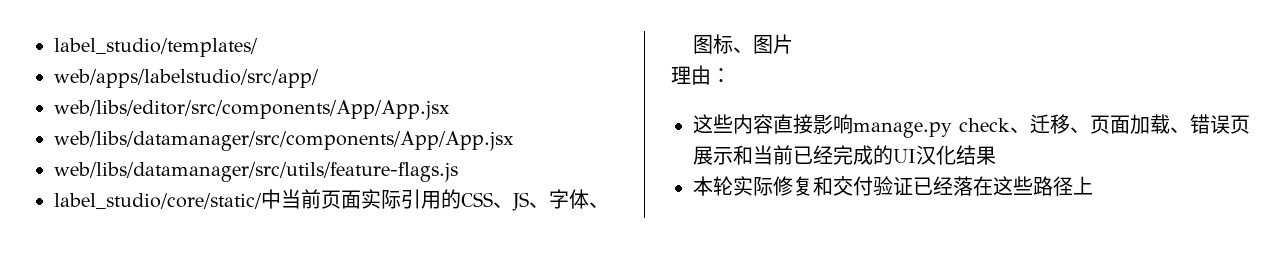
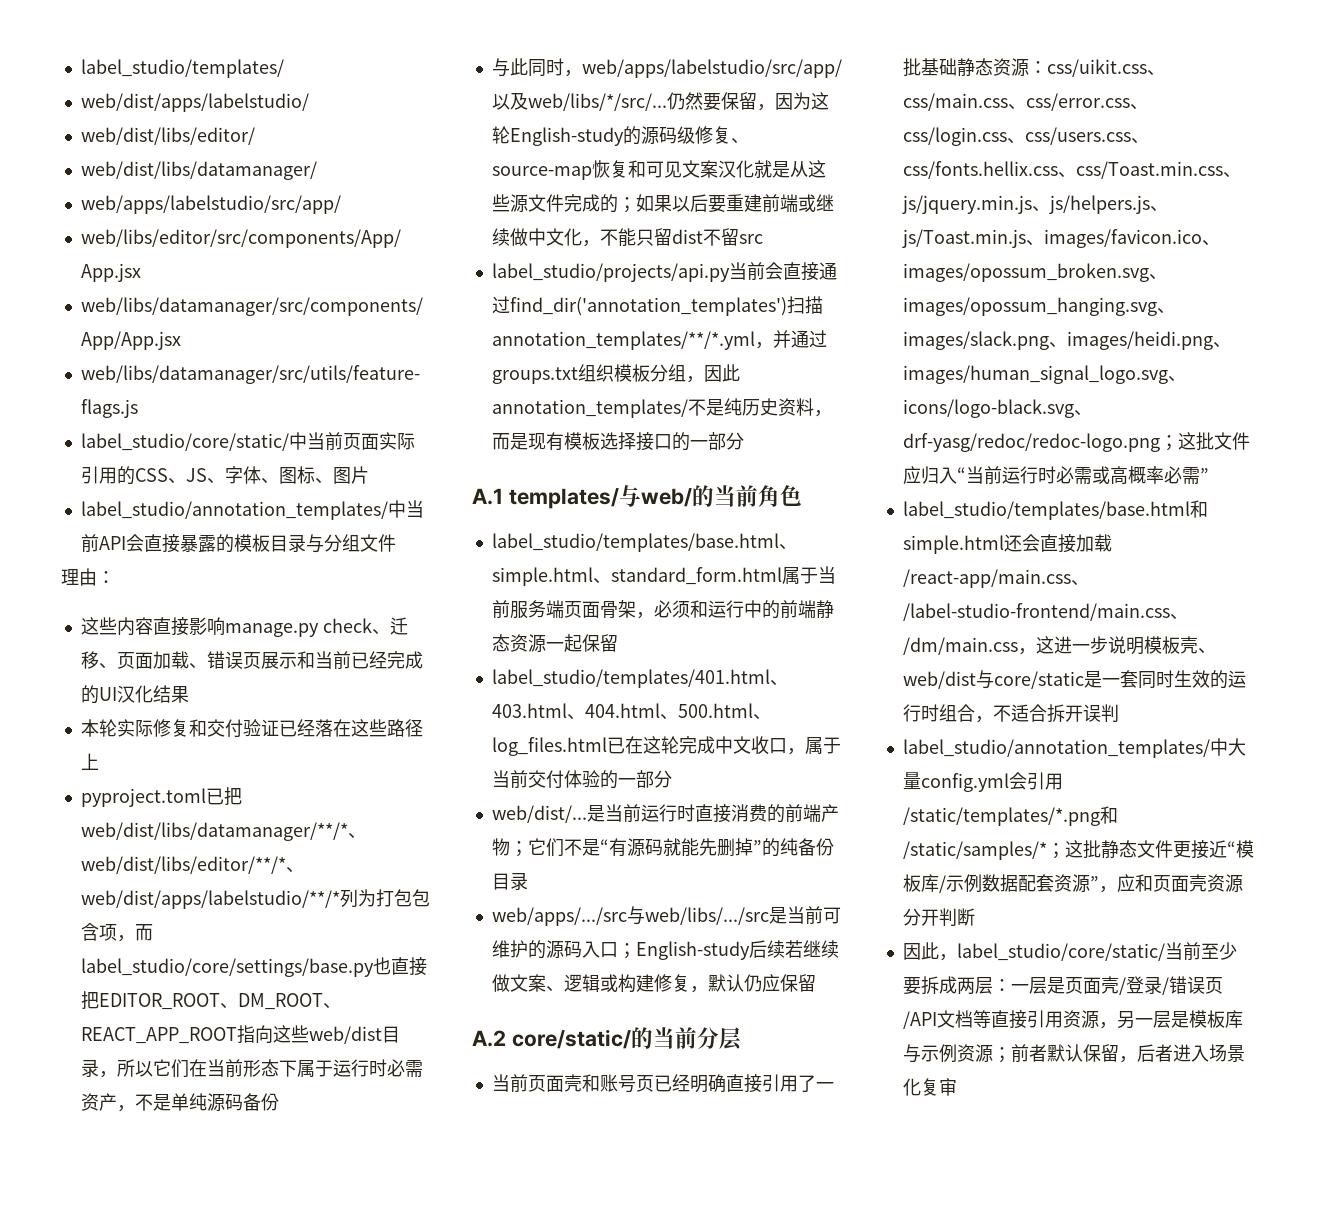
(258, 47) none -> [80,93,309,112] [80,127,255,145] [80,161,317,180] // web/dist/apps/labelstudio/ // web/dist/libs/editor/ // web/dist/libs/datamanager/
(793, 44) none -> [80,500,424,520] [80,534,396,553] // label_studio/annotation_templates/中当前API会直接暴露的模板目录与分组文件
(1093, 185) none -> [80,787,242,807] [80,822,366,841] [80,856,304,874] [80,889,430,909] [80,923,153,942] [80,957,427,977] [80,991,341,1010] [80,1025,400,1044] [80,1059,423,1078] [80,1093,279,1112] [491,58,842,78] [491,92,829,111] [491,126,749,146] [491,160,826,180] [491,194,834,213] [491,228,763,247] [491,262,837,282] [491,296,823,316] [491,330,827,350] [491,364,740,384] [491,398,832,418] [491,432,744,451] [472,485,802,509] [491,533,797,552] [491,566,836,586] [491,600,834,619] [491,634,618,653] [491,669,788,688] [491,703,771,720] [491,736,841,756] [491,770,672,789] [491,804,839,823] [491,838,834,857] [491,872,528,890] [491,906,841,926] [491,940,839,960] [491,974,816,993] [472,1027,742,1050] [491,1074,834,1093] [902,58,1165,77] [902,93,1148,111] [902,127,1149,146] [902,161,1241,179] [901,195,1168,214] [901,229,1220,248] [902,263,1167,282] [902,297,1175,316] [902,331,1231,350] [902,365,1186,384] [902,399,1092,418] [902,432,1250,452] [902,466,1209,485] [902,500,1208,520] [902,534,1112,554] [902,569,1089,588] [902,603,1188,621] [902,636,1216,655] [902,670,1246,689] [902,704,1119,723] [902,738,1246,758] [902,772,1063,792] [902,806,1118,826] [902,840,1254,860] [902,874,1243,893] [902,908,975,926] [902,942,1237,961] [902,976,1223,995] [902,1010,1243,1029] [902,1044,1245,1063] [902,1078,957,1096] // pyproject.toml已把web/dist/libs/datamanager/**/*、web/dist/libs/editor/**/*、web/dist/apps/labelstudio/**/*列为打包包含项，而label_studio/core/settings/base.py也直接把EDITOR_ROOT、DM_ROOT、REACT_APP_ROOT指向这些web/dist目录，所以它们在当前形态下属于运行时必需资产，不是单纯源码备份 // 与此同时，web/apps/labelstudio/src/app/以及web/libs/*/src/...仍然要保留，因为这轮English-study的源码级修复、source-map恢复和可见文案汉化就是从这些源文件完成的；如果以后要重建前端或继续做中文化，不能只留dist不留src // label_studio/projects/api.py当前会直接通过find_dir('annotation_templates')扫描annotation_templates/**/*.yml，并通过groups.txt组织模板分组，因此annotation_templates/不是纯历史资料，而是现有模板选择接口的一部分 // A.1 templates/与web/的当前角色 // label_studio/templates/base.html、simple.html、standard_form.html属于当前服务端页面骨架，必须和运行中的前端静态资源一起保留 // label_studio/templates/401.html、403.html、404.html、500.html、log_files.html已在这轮完成中文收口，属于当前交付体验的一部分 // web/dist/...是当前运行时直接消费的前端产物；它们不是“有源码就能先删掉”的纯备份目录 // web/apps/.../src与web/libs/.../src是当前可维护的源码入口；English-study后续若继续做文案、逻辑或构建修复，默认仍应保留 // A.2 core/static/的当前分层 // 当前页面壳和账号页已经明确直接引用了一批基础静态资源：css/uikit.css、css/main.css、css/error.css、css/login.css、css/users.css、css/fonts.hellix.css、css/Toast.min.css、js/jquery.min.js、js/helpers.js、js/Toast.min.js、images/favicon.ico、images/opossum_broken.svg、images/opossum_hanging.svg、images/slack.png、images/heidi.png、images/human_signal_logo.svg、icons/logo-black.svg、drf-yasg/redoc/redoc-logo.png；这批文件应归入“当前运行时必需或高概率必需” // label_studio/templates/base.html和simple.html还会直接加载/react-app/main.css、/label-studio-frontend/main.css、/dm/main.css，这进一步说明模板壳、web/dist与core/static是一套同时生效的运行时组合，不适合拆开误判 // label_studio/annotation_templates/中大量config.yml会引用/static/templates/*.png和/static/samples/*；这批静态文件更接近“模板库/示例数据配套资源”，应和页面壳资源分开判断 // 因此，label_studio/core/static/当前至少要拆成两层：一层是页面壳/登录/错误页/API文档等直接引用资源，另一层是模板库与示例资源；前者默认保留，后者进入场景化复审

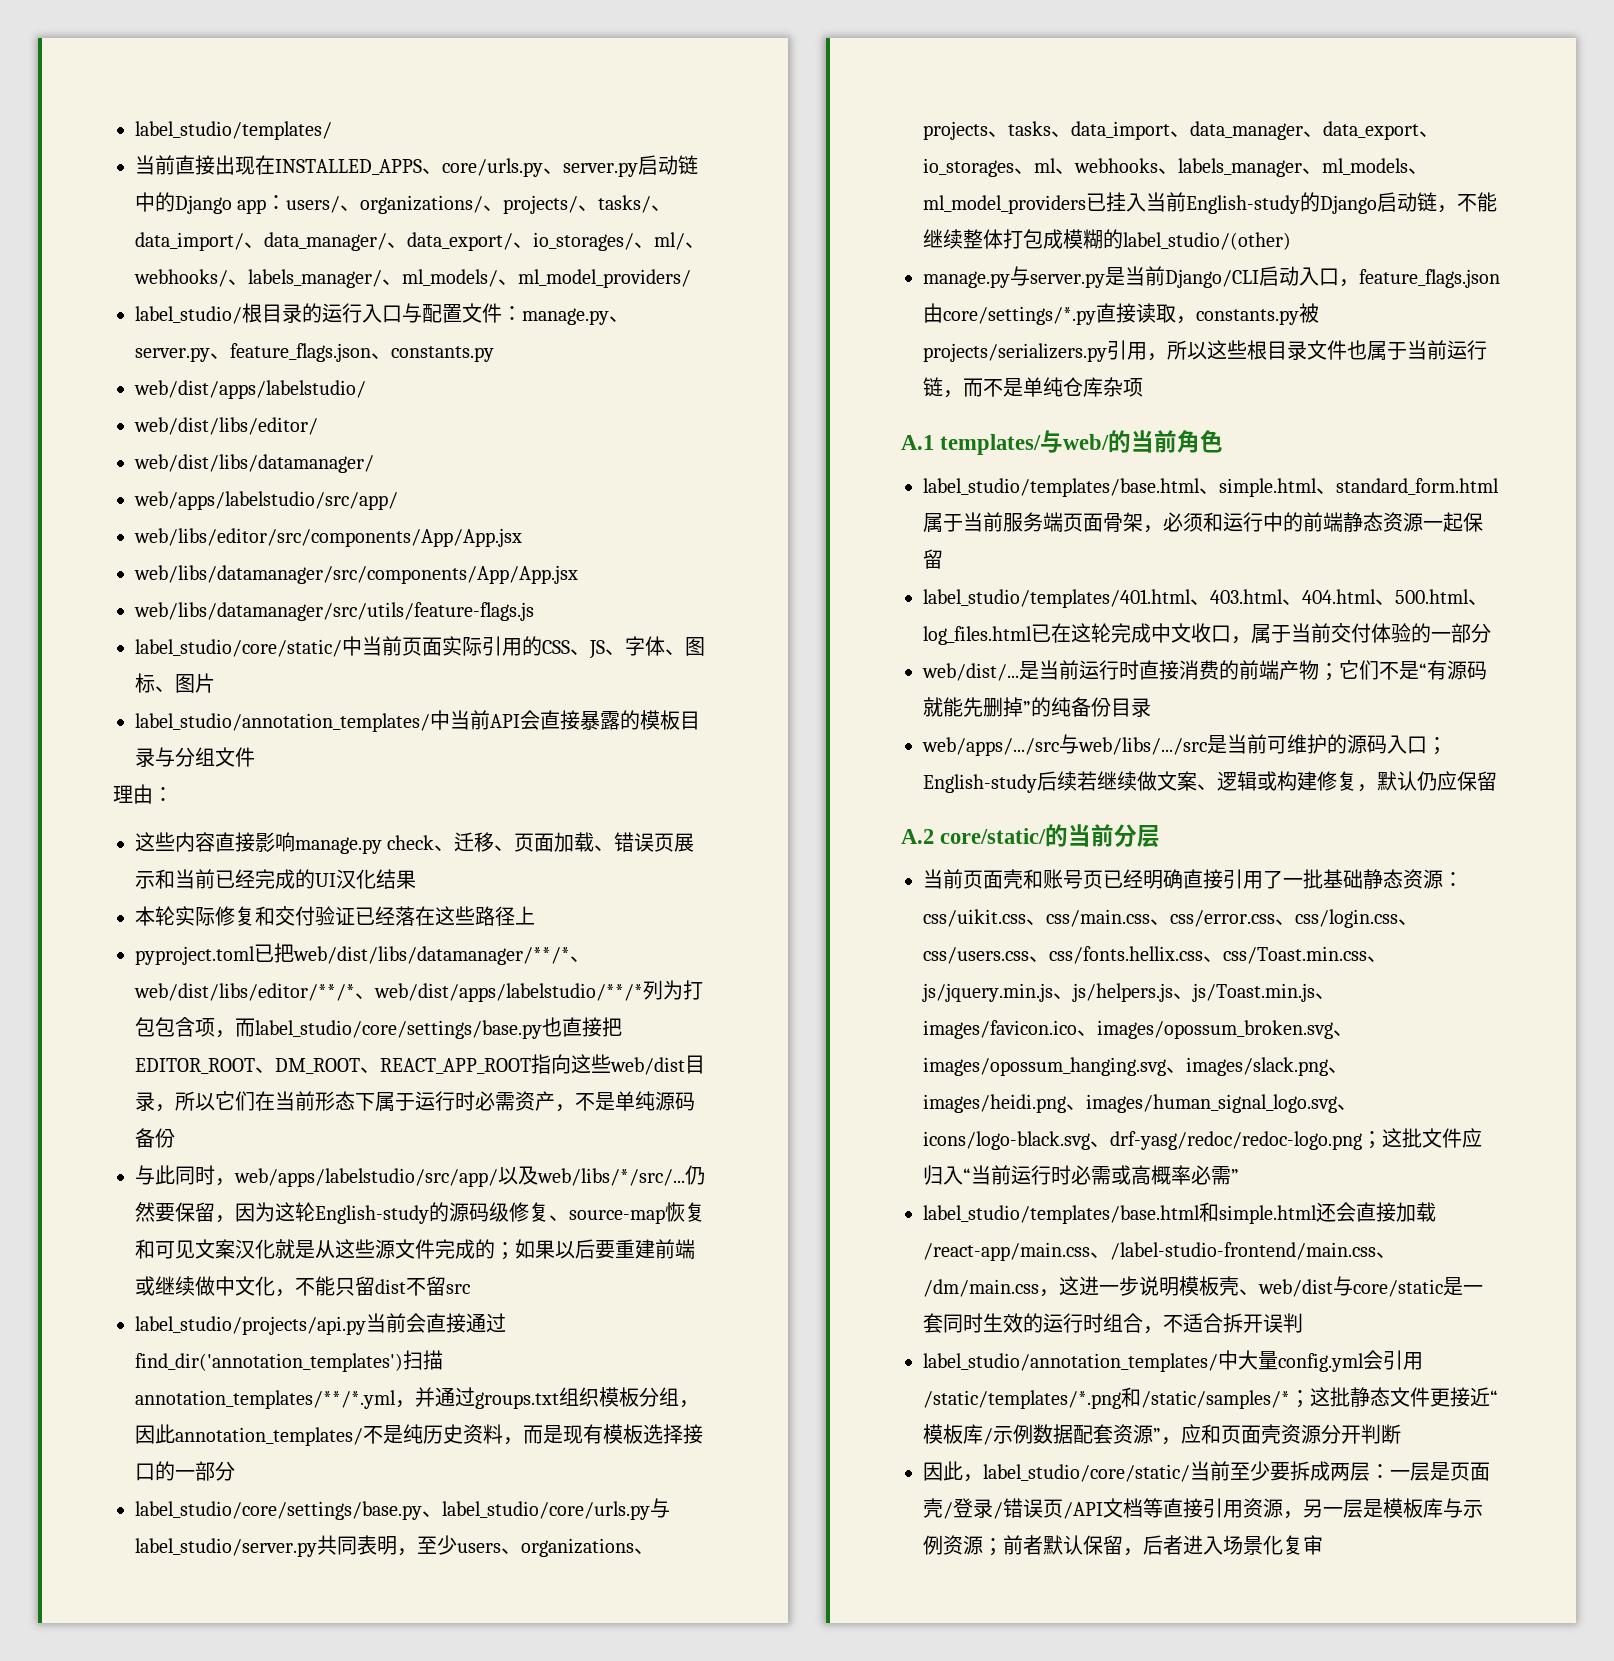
(284, 68) none -> [135,155,698,177] [135,192,672,214] [135,232,705,251] [134,269,691,288] [135,303,629,325] [135,343,494,362] // 当前直接出现在INSTALLED_APPS、core/urls.py、server.py启动链中的Django app：users/、organizations/、projects/、tasks/、data_import/、data_manager/、data_export/、io_storages/、ml/、webhooks/、labels_manager/、ml_models/、ml_model_providers/ // label_studio/根目录的运行入口与配置文件：manage.py、server.py、feature_flags.json、constants.py
(744, 441) none -> [135,1498,670,1520] [135,1535,654,1557] [923,121,1439,140] [923,158,1428,177] [923,192,1497,214] [923,229,1291,250] [923,266,1500,288] [923,303,1319,325] [923,340,1487,362] [923,377,1143,398] // label_studio/core/settings/base.py、label_studio/core/urls.py与label_studio/server.py共同表明，至少users、organizations、projects、tasks、data_import、data_manager、data_export、io_storages、ml、webhooks、labels_manager、ml_models、ml_model_providers已挂入当前English-study的Django启动链，不能继续整体打包成模糊的label_studio/(other) // manage.py与server.py是当前Django/CLI启动入口，feature_flags.json由core/settings/*.py直接读取，constants.py被projects/serializers.py引用，所以这些根目录文件也属于当前运行链，而不是单纯仓库杂项

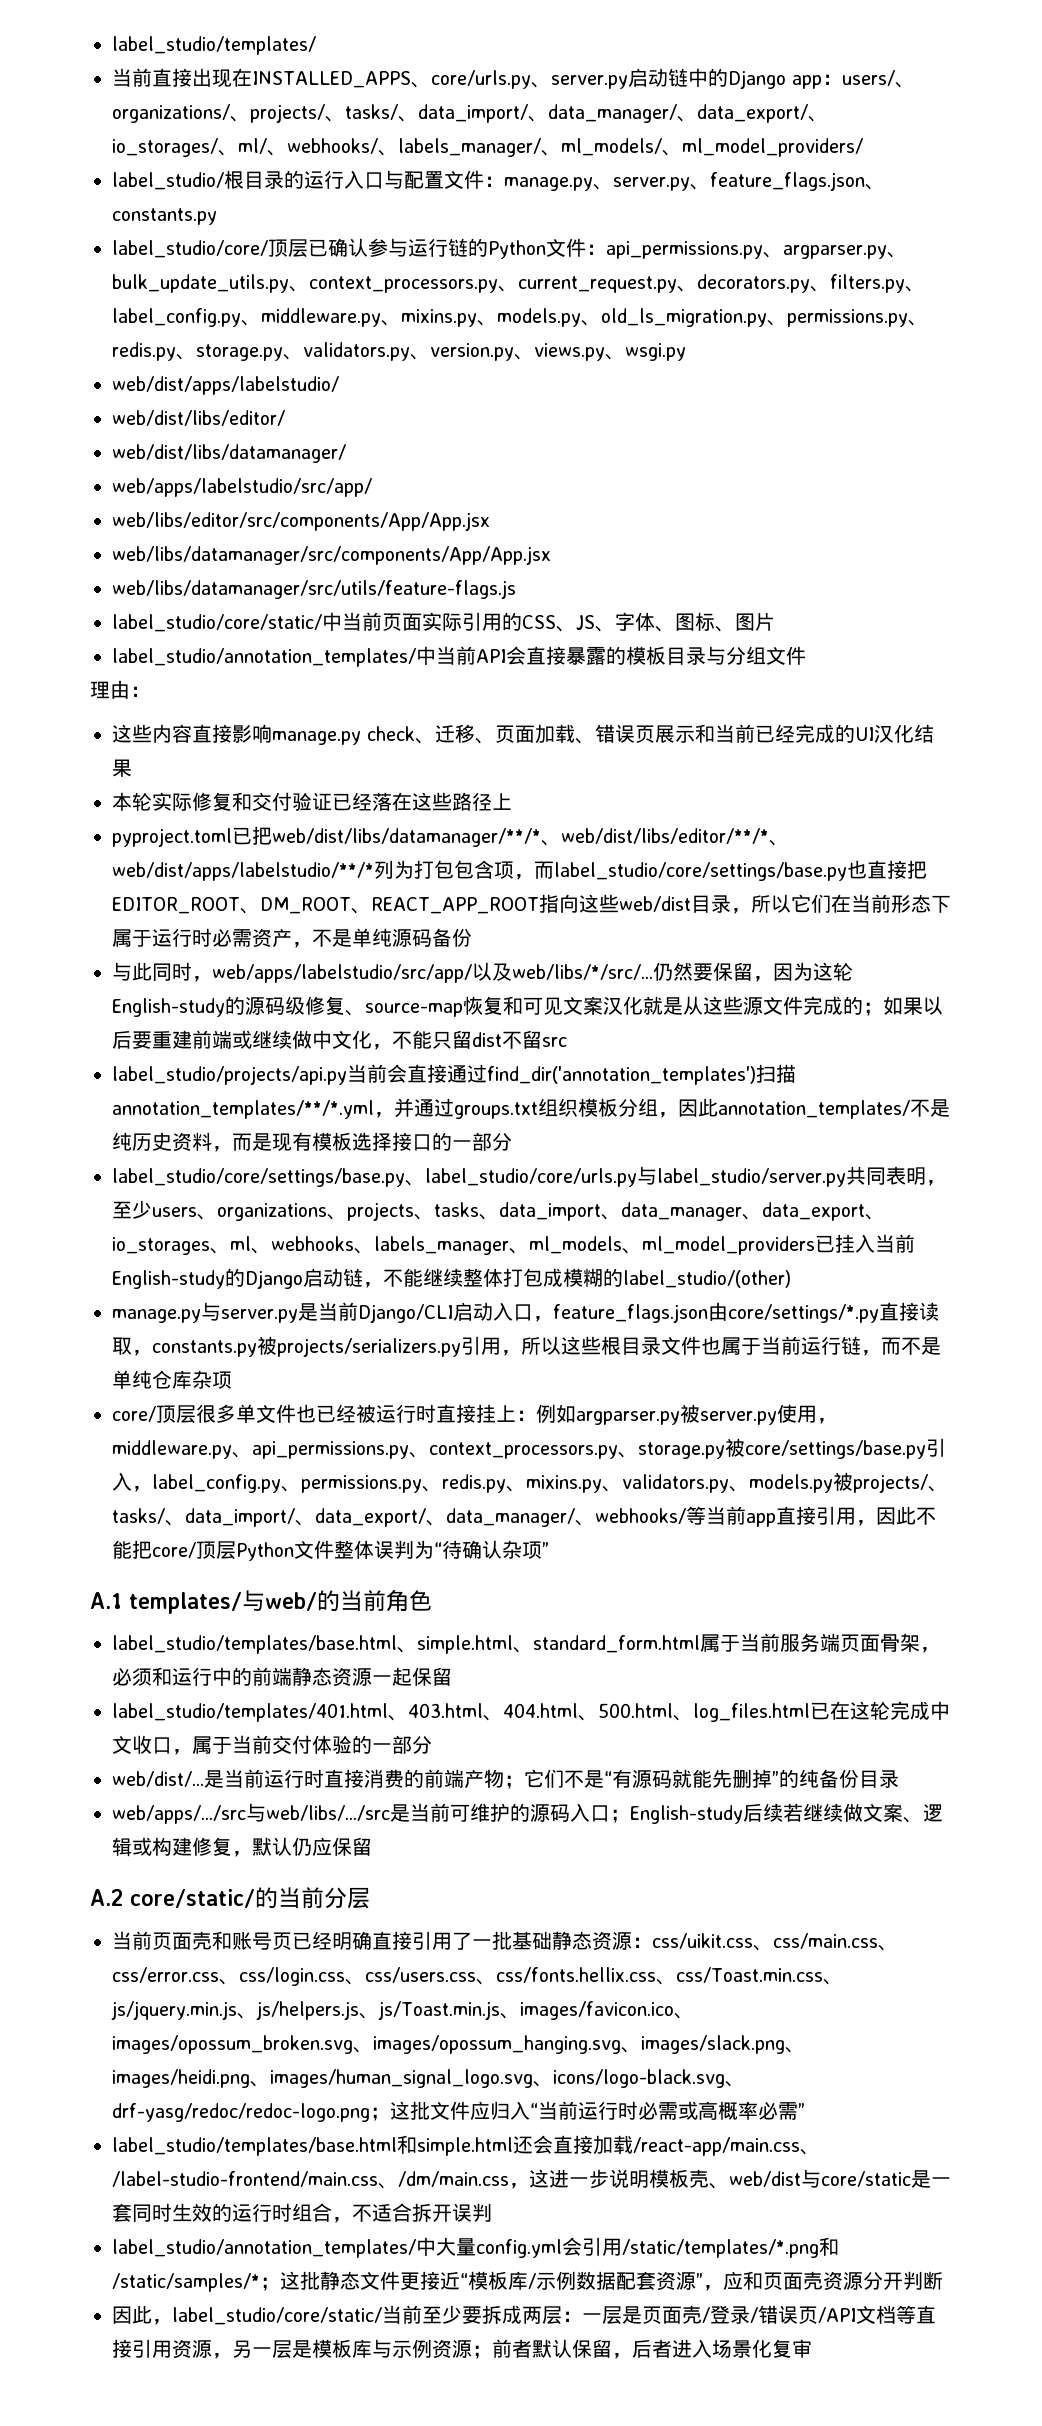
(494, 354) none -> [112,238,907,259] [112,274,925,293] [112,308,928,327] [112,342,686,361] // label_studio/core/顶层已确认参与运行链的Python文件：api_permissions.py、argparser.py、bulk_update_utils.py、context_processors.py、current_request.py、decorators.py、filters.py、label_config.py、middleware.py、mixins.py、models.py、old_ls_migration.py、permissions.py、redis.py、storage.py、validators.py、version.py、views.py、wsgi.py
(1143, 387) none -> [112,1404,837,1425] [112,1438,946,1459] [112,1472,948,1493] [112,1506,936,1527] [112,1540,549,1561] // core/顶层很多单文件也已经被运行时直接挂上：例如argparser.py被server.py使用，middleware.py、api_permissions.py、context_processors.py、storage.py被core/settings/base.py引入，label_config.py、permissions.py、redis.py、mixins.py、validators.py、models.py被projects/、tasks/、data_import/、data_export/、data_manager/、webhooks/等当前app直接引用，因此不能把core/顶层Python文件整体误判为“待确认杂项”

